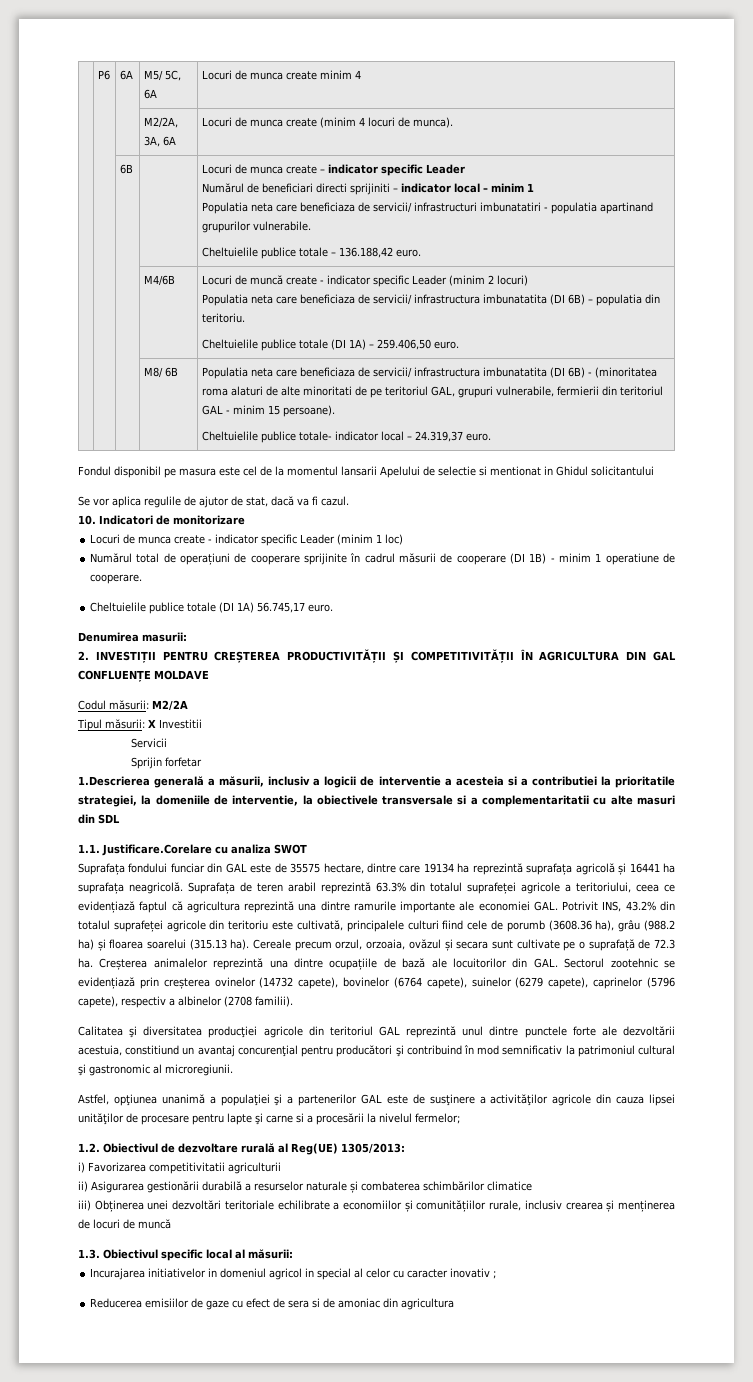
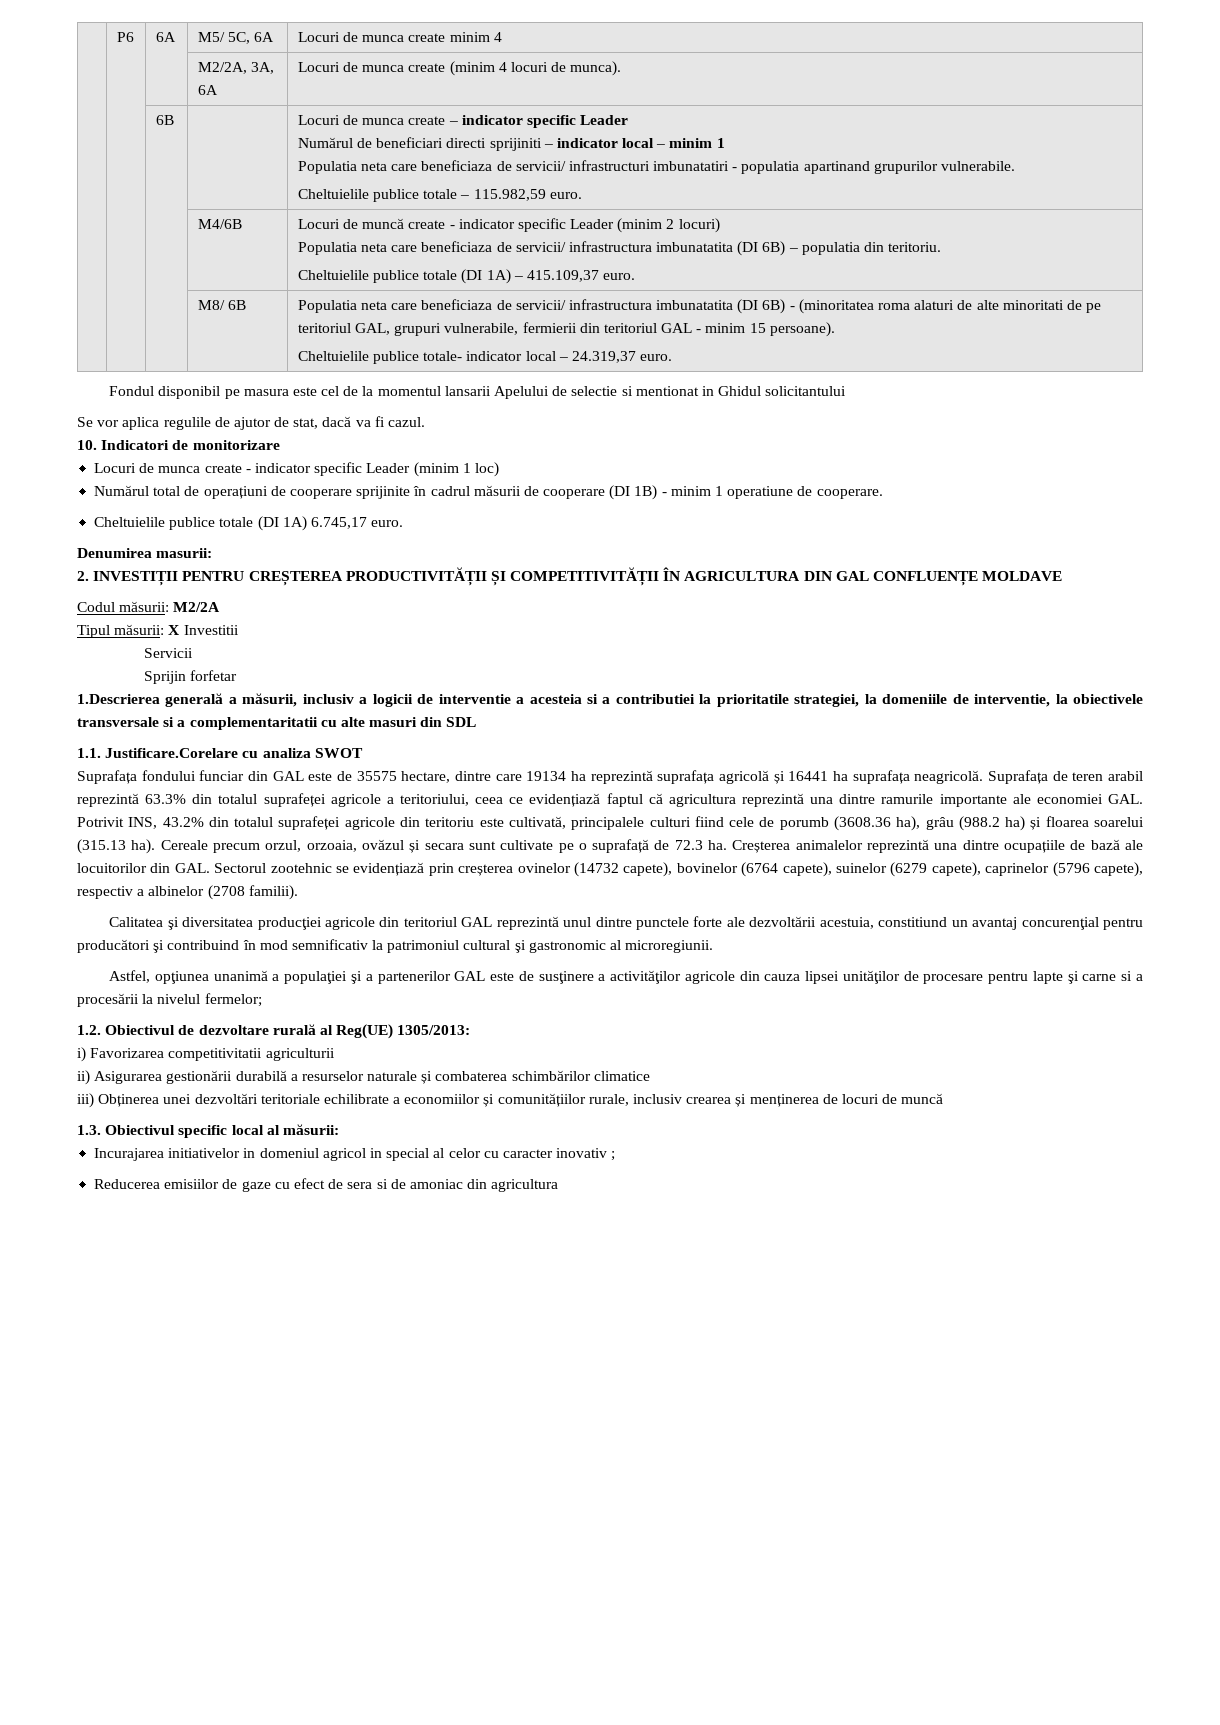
[338,247,393,258] 136.188,42 -> [473,189,546,201] 115.982,59
[376,339,431,350] 259.406,50 -> [526,270,599,282] 415.109,37
[257,602,306,613] 56.745,17 -> [310,517,367,529] 6.745,17

